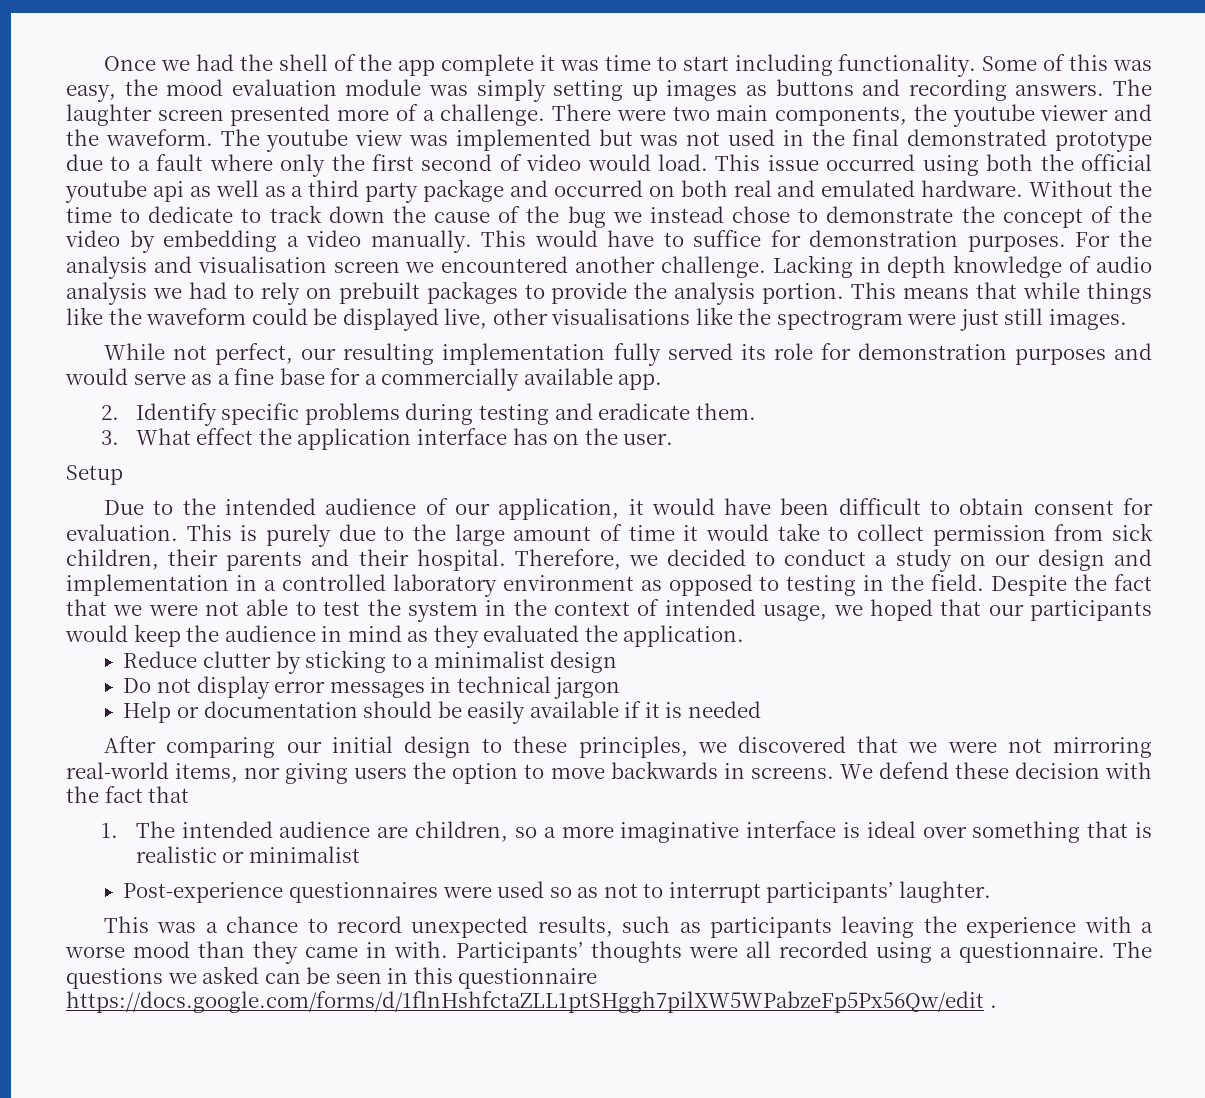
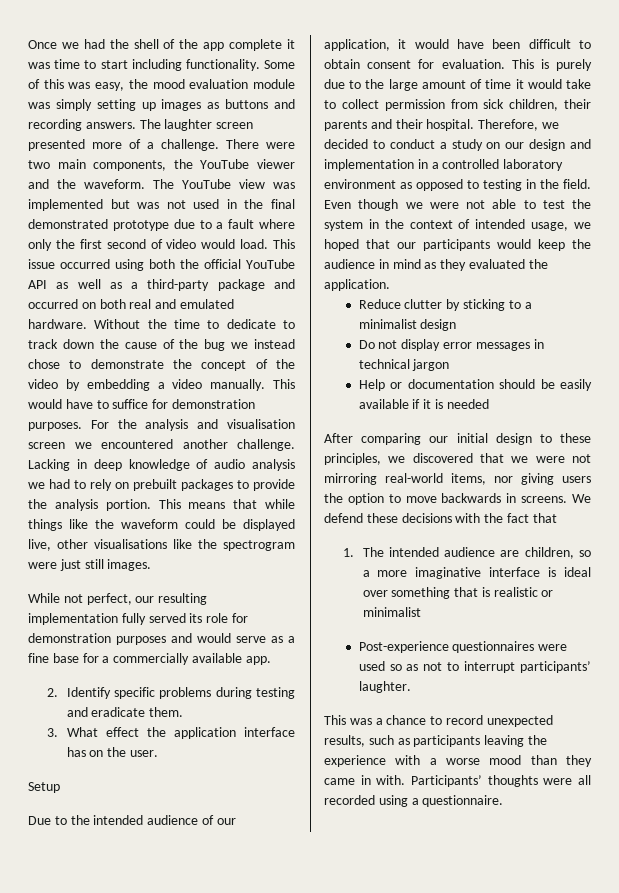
[952,104,1035,127] youtube -> [200,159,250,169] YouTube
[266,129,349,152] youtube -> [182,179,231,189] YouTube
[65,180,184,203] youtube api -> [246,259,295,269] [28,280,47,289] YouTube API
[308,180,419,203] third party -> [147,279,210,291] third-party
[887,256,947,278] depth -> [93,459,122,471] deep
[991,574,1153,596] [66,599,107,616] Despite the fact that -> [324,199,399,211] Even though
[1014,762,1100,779] decision -> [401,513,452,523] decisions
[1113,941,1152,958] [66,966,598,989] [66,991,997,1013] The questions we asked can be seen in this questionnaire https://docs.google.com/forms/d/1flnHshfctaZLL1ptSHggh7pilXW5WPabzeFp5Px56Qw/edit . -> (504, 801) none

